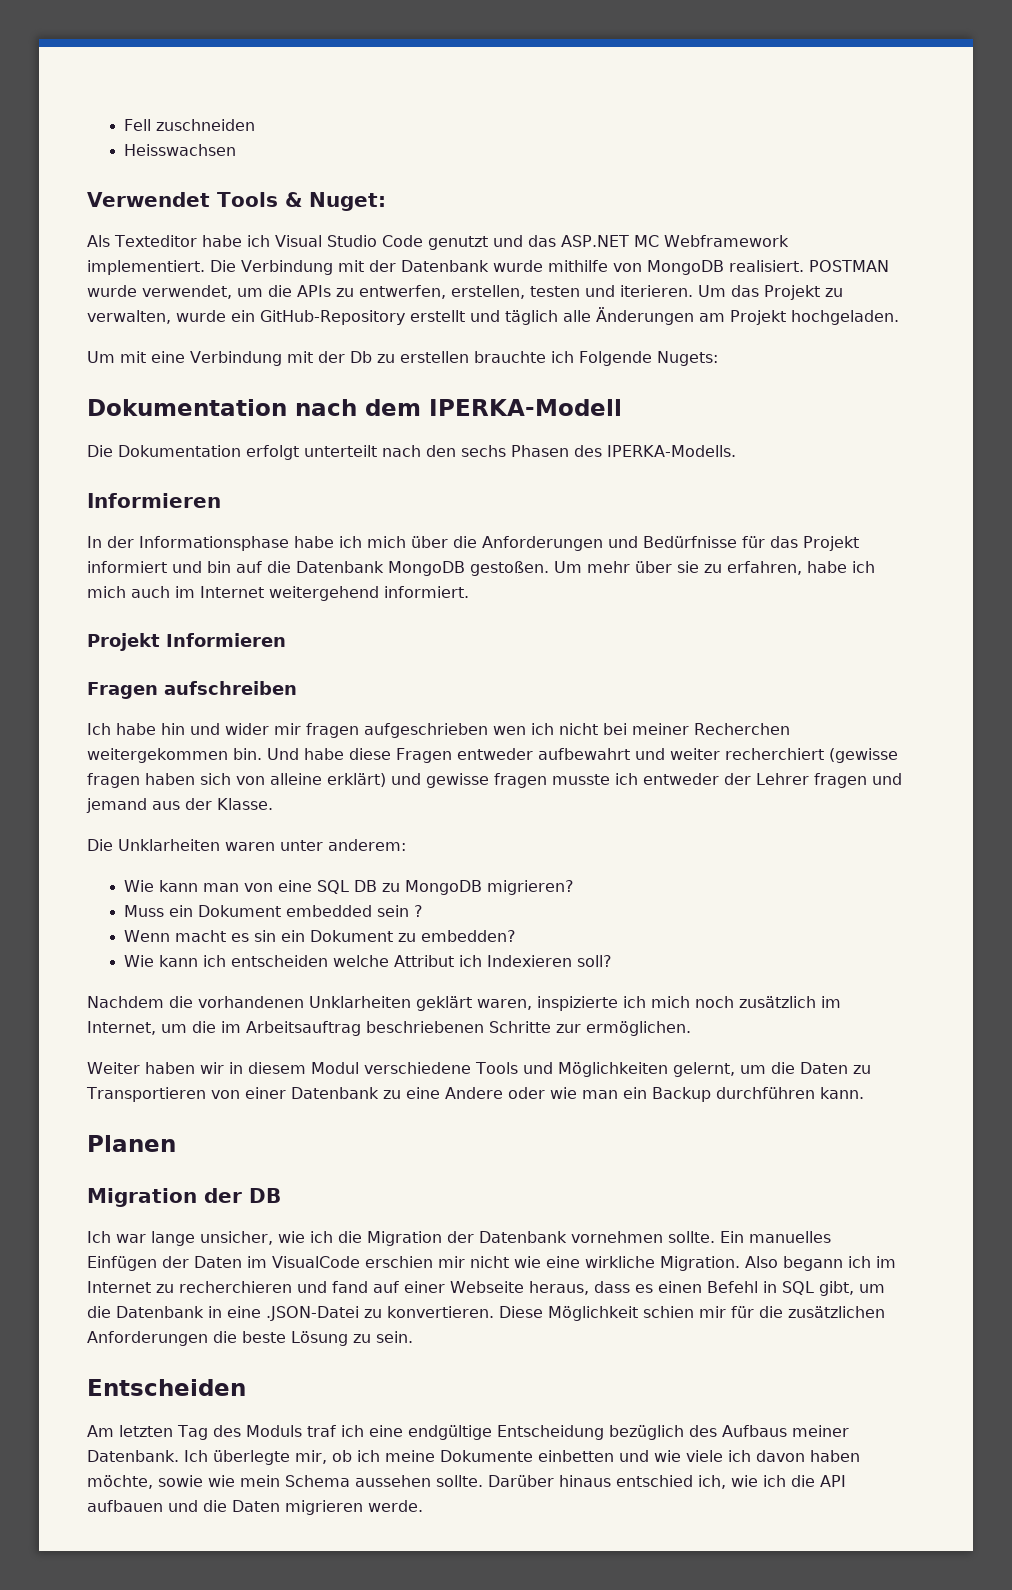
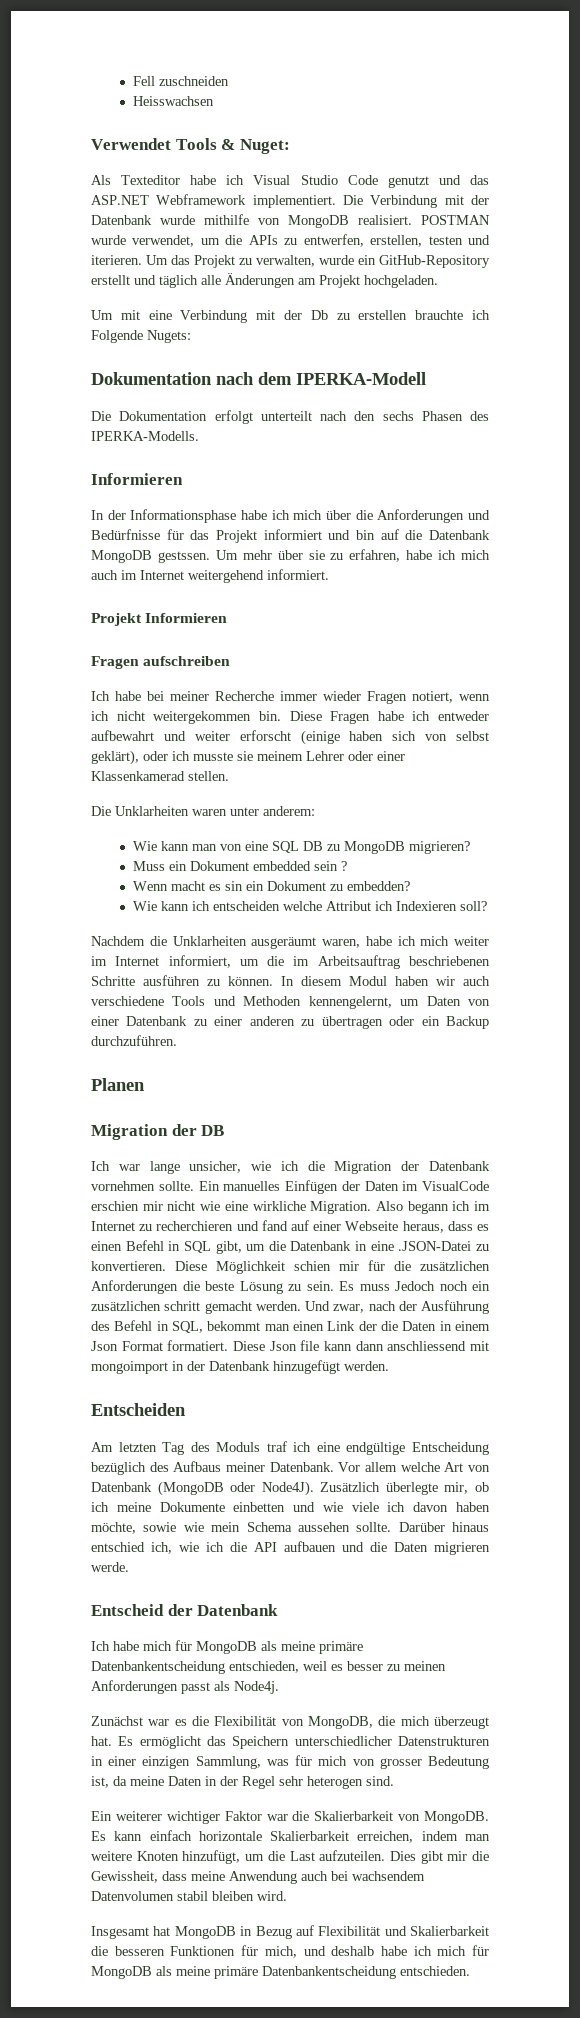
[633,235,659,247] MC -> (149, 200) none
[470,561,549,576] gestoßen. -> [157,551,210,563] gestssen.
[161,723,790,738] [87,748,898,763] [87,773,902,788] [86,798,273,813] hin und wider mir fragen aufgeschrieben wen ich nicht bei meiner Recherchen weitergekommen bin. Und habe diese Fragen entweder aufbewahrt und weiter recherchiert (gewisse fragen haben sich von alleine erklärt) und gewisse fragen musste ich entweder der Lehrer fragen und jemand aus der Klasse. -> [147,691,490,704] [91,711,489,724] [91,730,489,745] [91,750,405,765] [91,771,229,781] bei meiner Recherche immer wieder Fragen notiert, wenn ich nicht weitergekommen bin. Diese Fragen habe ich entweder aufbewahrt und weiter erforscht (einige haben sich von selbst geklärt), oder ich musste sie meinem Lehrer oder einer Klassenkamerad stellen.
[198,996,841,1011] [87,1021,156,1035] vorhandenen Unklarheiten geklärt waren, inspizierte ich mich noch zusätzlich im Internet, -> [172,936,489,949] [91,955,231,968] Unklarheiten ausgeräumt waren, habe ich mich weiter im Internet informiert,
[556,1021,691,1036] [87,1062,871,1077] [86,1087,864,1102] zur ermöglichen. // Weiter haben wir in diesem Modul verschiedene Tools und Möglichkeiten gelernt, um die Daten zu Transportieren von einer Datenbank zu eine Andere oder wie man ein Backup durchführen kann. -> [143,975,490,986] [91,996,490,1009] [91,1016,490,1029] [91,1035,177,1046] ausführen zu können. In diesem Modul haben wir auch verschiedene Tools und Methoden kennengelernt, um Daten von einer Datenbank zu einer anderen zu übertragen oder ein Backup durchzuführen.
(413, 1337) none -> [339,1281,490,1291] [91,1300,489,1314] [91,1320,490,1333] [91,1340,490,1351] [91,1360,389,1374] Es muss Jedoch noch ein zusätzlichen schritt gemacht werden. Und zwar, nach der Ausführung des Befehl in SQL, bekommt man einen Link der die Daten in einem Json Format formatiert. Diese Json file kann dann anschliessend mit mongoimport in der Datenbank hinzugefügt werden.
[184,1450,208,1462] Ich -> [338,1462,490,1472] [91,1481,381,1496] Vor allem welche Art von Datenbank (MongoDB oder Node4J). Zusätzlich
(423, 1506) none -> [91,1604,279,1616] [91,1640,363,1654] [91,1661,446,1674] [91,1680,279,1694] [91,1716,489,1729] [91,1736,490,1749] [91,1755,490,1769] [91,1776,394,1789] [91,1811,489,1824] [91,1830,490,1843] [91,1850,489,1864] [91,1871,425,1884] [91,1891,287,1901] [91,1925,489,1939] [91,1945,489,1958] [91,1966,470,1979] // Entscheid der Datenbank // Ich habe mich für MongoDB als meine primäre Datenbankentscheidung entschieden, weil es besser zu meinen Anforderungen passt als Node4j. // Zunächst war es die Flexibilität von MongoDB, die mich überzeugt hat. Es ermöglicht das Speichern unterschiedlicher Datenstrukturen in einer einzigen Sammlung, was für mich von grosser Bedeutung ist, da meine Daten in der Regel sehr heterogen sind. // Ein weiterer wichtiger Faktor war die Skalierbarkeit von MongoDB. Es kann einfach horizontale Skalierbarkeit erreichen, indem man weitere Knoten hinzufügt, um die Last aufzuteilen. Dies gibt mir die Gewissheit, dass meine Anwendung auch bei wachsendem Datenvolumen stabil bleiben wird. // Insgesamt hat MongoDB in Bezug auf Flexibilität und Skalierbarkeit die besseren Funktionen für mich, und deshalb habe ich mich für MongoDB als meine primäre Datenbankentscheidung entschieden.

